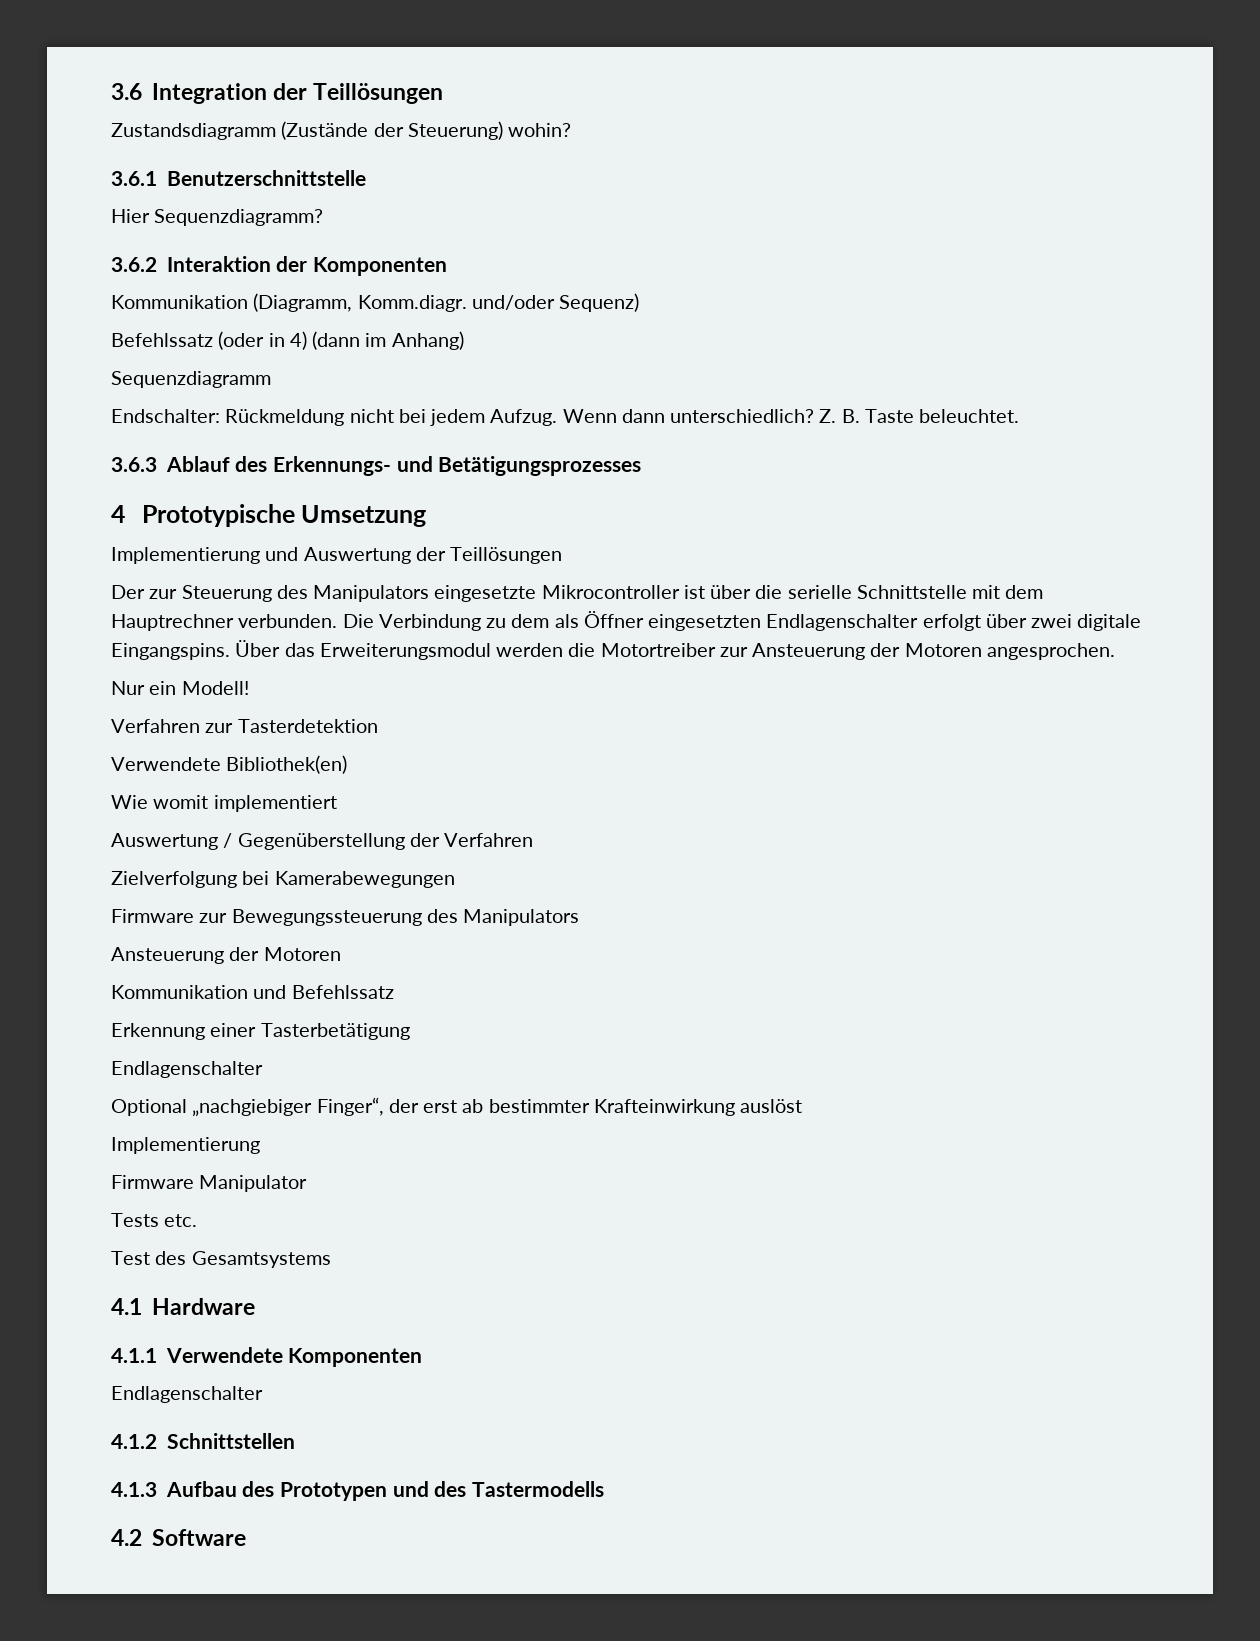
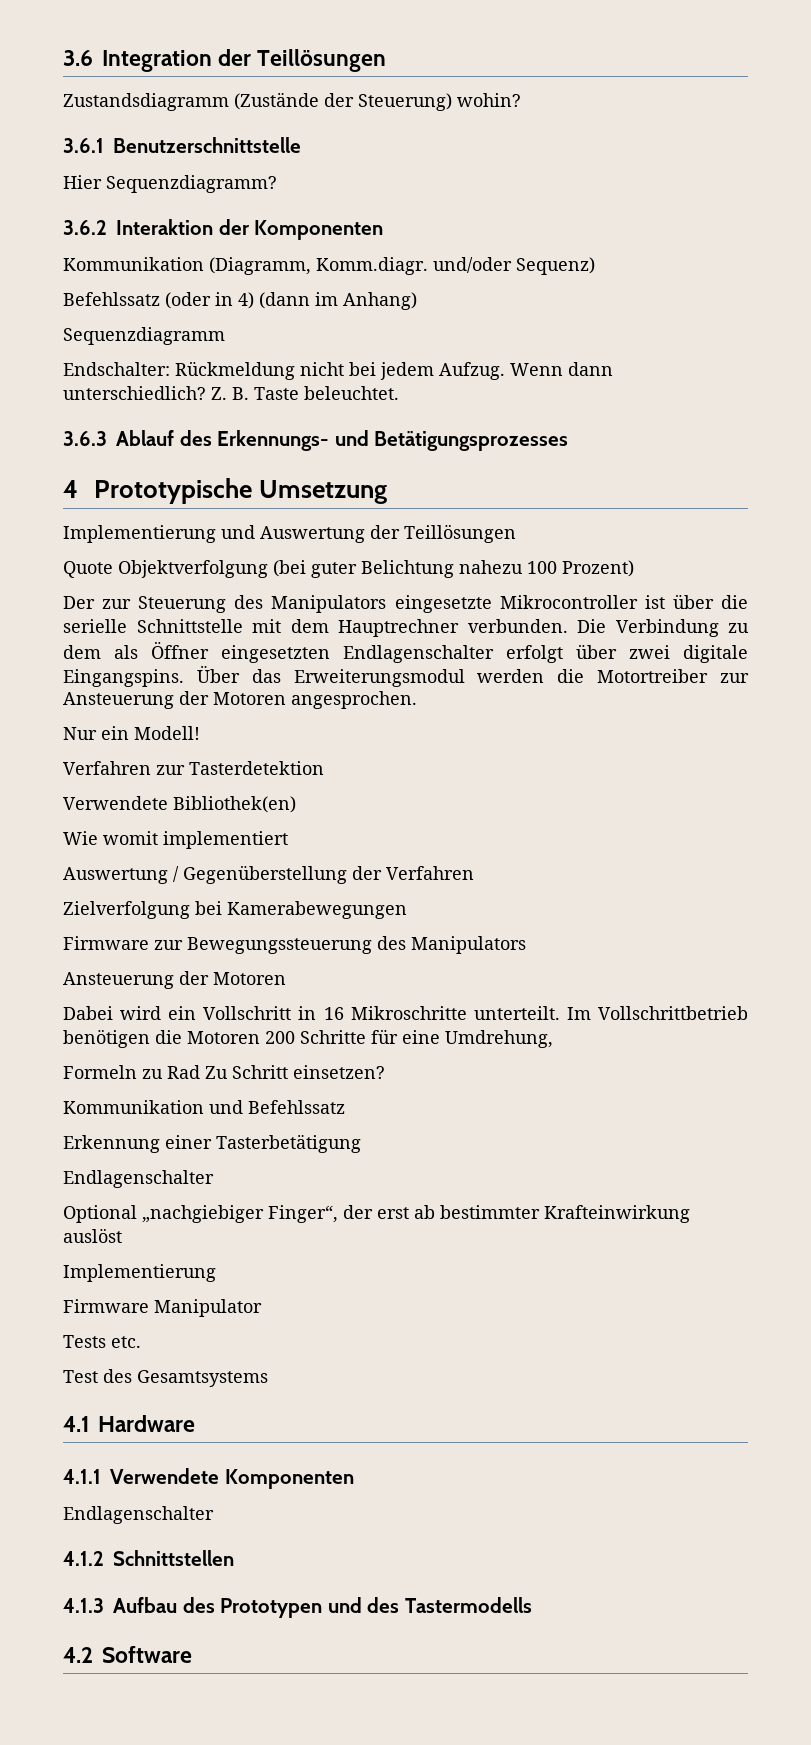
(563, 555) none -> [63,560,634,578] // Quote Objektverfolgung (bei guter Belichtung nahezu 100 Prozent)
(341, 954) none -> [63,1006,748,1020] [63,1029,553,1048] [63,1065,385,1079] // Dabei wird ein Vollschritt in 16 Mikroschritte unterteilt. Im Vollschrittbetrieb benötigen die Motoren 200 Schritte für eine Umdrehung, // Formeln zu Rad Zu Schritt einsetzen?

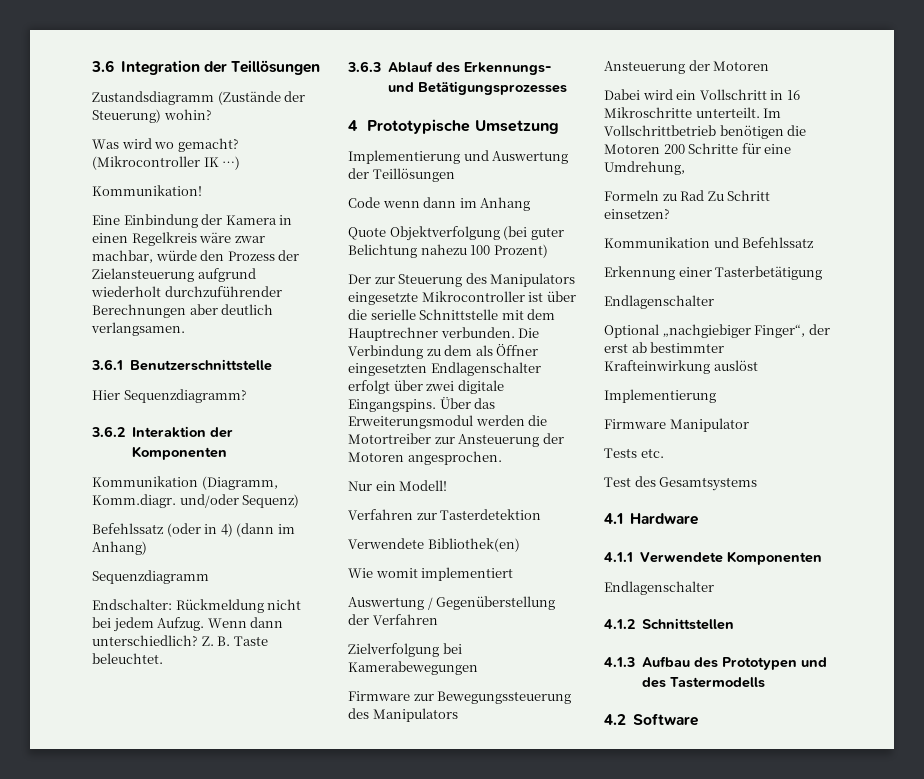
(521, 100) none -> [92,138,239,152] [92,156,241,170] [92,185,202,196] [92,214,293,228] [92,232,265,246] [92,250,300,263] [92,268,256,282] [91,286,282,297] [92,304,274,318] [91,322,185,336] // Was wird wo gemacht? (Mikrocontroller IK …) // Kommunikation! // Eine Einbindung der Kamera in einen Regelkreis wäre zwar machbar, würde den Prozess der Zielansteuerung aufgrund wiederholt durchzuführender Berechnungen aber deutlich verlangsamen.
(516, 533) none -> [348,197,531,211] // Code wenn dann im Anhang

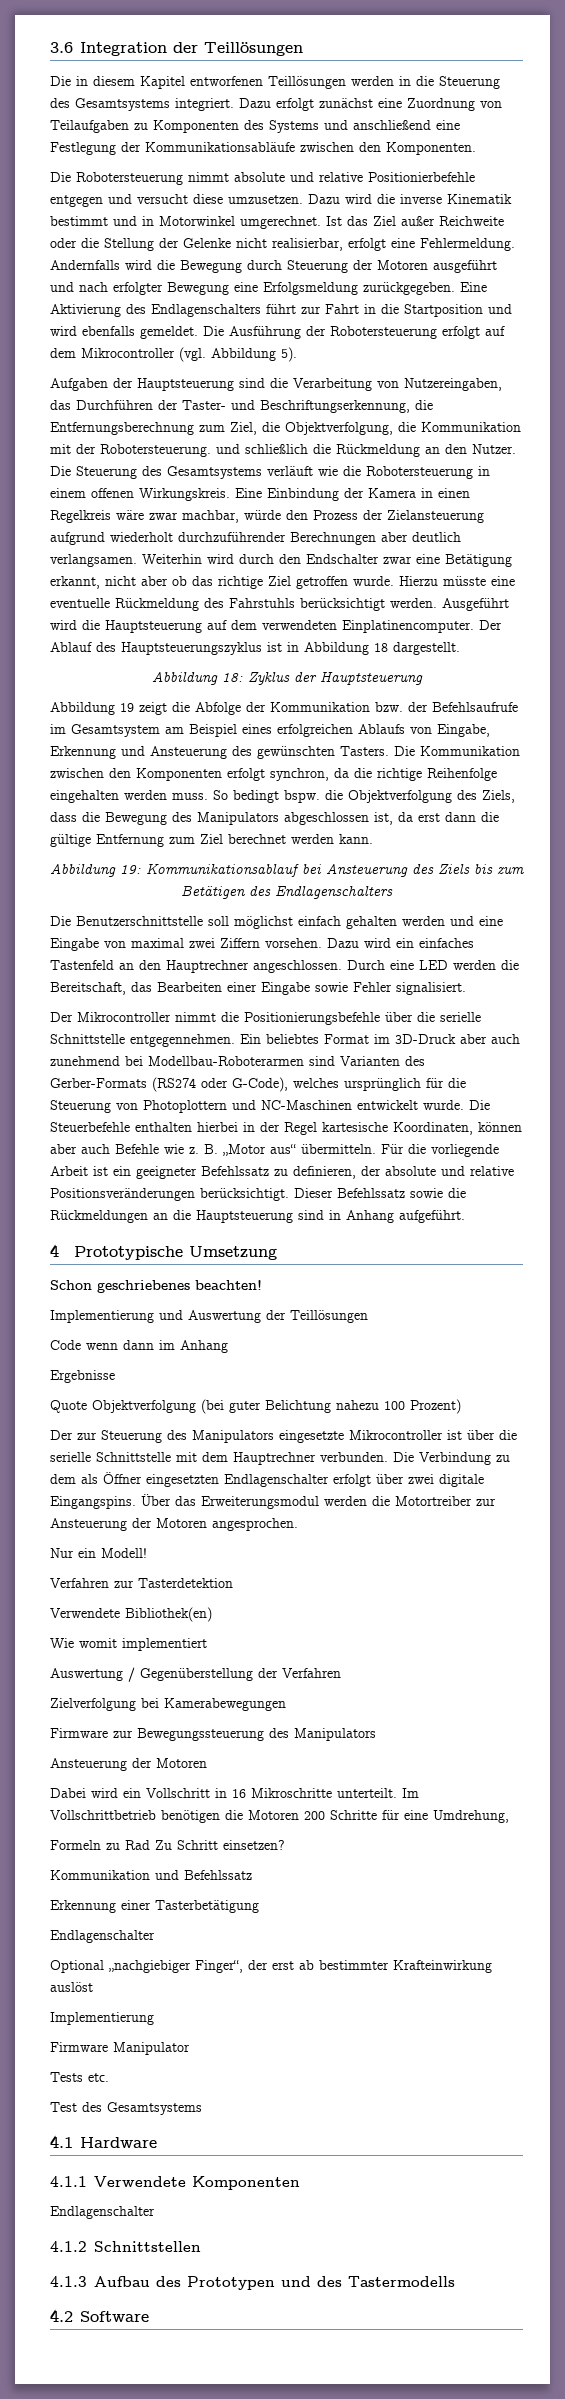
[92,91,306,105] [92,109,212,123] [92,138,239,152] [92,156,241,170] [92,185,202,196] Zustandsdiagramm (Zustände der Steuerung) wohin? // Was wird wo gemacht? (Mikrocontroller IK …) // Kommunikation! // -> [50,76,500,89] [50,98,502,111] [50,120,460,133] [50,142,476,155] [50,172,475,185] [50,194,512,207] [50,216,504,229] [50,238,515,251] [50,260,497,273] [50,282,487,295] [50,304,512,317] [50,326,505,339] [50,347,297,362] [50,378,502,391] [50,400,433,413] [50,422,521,435] [50,444,516,457] [50,466,490,479] [50,488,230,501] Die in diesem Kapitel entworfenen Teillösungen werden in die Steuerung des Gesamtsystems integriert. Dazu erfolgt zunächst eine Zuordnung von Teilaufgaben zu Komponenten des Systems und anschließend eine Festlegung der Kommunikationsabläufe zwischen den Komponenten. // Die Robotersteuerung nimmt absolute und relative Positionierbefehle entgegen und versucht diese umzusetzen. Dazu wird die inverse Kinematik bestimmt und in Motorwinkel umgerechnet. Ist das Ziel außer Reichweite oder die Stellung der Gelenke nicht realisierbar, erfolgt eine Fehlermeldung. Andernfalls wird die Bewegung durch Steuerung der Motoren ausgeführt und nach erfolgter Bewegung eine Erfolgsmeldung zurückgegeben. Eine Aktivierung des Endlagenschalters führt zur Fahrt in die Startposition und wird ebenfalls gemeldet. Die Ausführung der Robotersteuerung erfolgt auf dem Mikrocontroller (vgl. Abbildung 5). // Aufgaben der Hauptsteuerung sind die Verarbeitung von Nutzereingaben, das Durchführen der Taster- und Beschriftungserkennung, die Entfernungsberechnung zum Ziel, die Objektverfolgung, die Kommunikation mit der Robotersteuerung. und schließlich die Rückmeldung an den Nutzer. Die Steuerung des Gesamtsystems verläuft wie die Robotersteuerung in einem offenen Wirkungskreis.
[91,359,272,371] [92,389,247,403] [91,426,233,438] [131,446,227,460] [92,476,278,490] [92,494,300,508] [92,523,295,537] [92,541,147,555] [92,570,209,584] [92,599,302,613] [92,617,284,632] [92,635,268,646] [92,653,163,664] [347,61,551,75] [387,81,567,95] // 3.6.1 Benutzerschnittstelle // Hier Sequenzdiagramm? // 3.6.2 Interaktion der Komponenten // Kommunikation (Diagramm, Komm.diagr. und/oder Sequenz) // Befehlssatz (oder in 4) (dann im Anhang) // Sequenzdiagramm // Endschalter: Rückmeldung nicht bei jedem Aufzug. Wenn dann unterschiedlich? Z. B. Taste beleuchtet. // 3.6.3 Ablauf des Erkennungs- und Betätigungsprozesses -> [142,554,512,567] [50,576,515,589] [50,598,509,611] [50,620,502,633] [50,642,460,655] [151,671,423,685] [50,702,518,715] [50,724,490,737] [50,746,520,759] [50,768,497,781] [50,790,515,803] [50,812,499,825] [50,834,373,847] [50,863,524,877] [181,885,393,899] [50,916,503,929] [50,938,474,951] [50,960,519,973] [50,982,466,995] [50,1012,481,1025] [50,1034,520,1047] [50,1056,425,1066] [50,1077,466,1092] [50,1100,490,1113] [50,1122,522,1135] [50,1144,499,1157] [50,1166,514,1179] [50,1188,466,1201] [50,1210,465,1223] Weiterhin wird durch den Endschalter zwar eine Betätigung erkannt, nicht aber ob das richtige Ziel getroffen wurde. Hierzu müsste eine eventuelle Rückmeldung des Fahrstuhls berücksichtigt werden. Ausgeführt wird die Hauptsteuerung auf dem verwendeten Einplatinencomputer. Der Ablauf des Hauptsteuerungszyklus ist in Abbildung 18 dargestellt. // Abbildung 18: Zyklus der Hauptsteuerung // Abbildung 19 zeigt die Abfolge der Kommunikation bzw. der Befehlsaufrufe im Gesamtsystem am Beispiel eines erfolgreichen Ablaufs von Eingabe, Erkennung und Ansteuerung des gewünschten Tasters. Die Kommunikation zwischen den Komponenten erfolgt synchron, da die richtige Reihenfolge eingehalten werden muss. So bedingt bspw. die Objektverfolgung des Ziels, dass die Bewegung des Manipulators abgeschlossen ist, da erst dann die gültige Entfernung zum Ziel berechnet werden kann. // Abbildung 19: Kommunikationsablauf bei Ansteuerung des Ziels bis zum Betätigen des Endlagenschalters // Die Benutzerschnittstelle soll möglichst einfach gehalten werden und eine Eingabe von maximal zwei Ziffern vorsehen. Dazu wird ein einfaches Tastenfeld an den Hauptrechner angeschlossen. Durch eine LED werden die Bereitschaft, das Bearbeiten einer Eingabe sowie Fehler signalisiert. // Der Mikrocontroller nimmt die Positionierungsbefehle über die serielle Schnittstelle entgegennehmen. Ein beliebtes Format im 3D-Druck aber auch zunehmend bei Modellbau-Roboterarmen sind Varianten des Gerber-Formats (RS274 oder G-Code), welches ursprünglich für die Steuerung von Photoplottern und NC-Maschinen entwickelt wurde. Die Steuerbefehle enthalten hierbei in der Regel kartesische Koordinaten, können aber auch Befehle wie z. B. „Motor aus“ übermitteln. Für die vorliegende Arbeit ist ein geeigneter Befehlssatz zu definieren, der absolute und relative Positionsveränderungen berücksichtigt. Dieser Befehlssatz sowie die Rückmeldungen an die Hauptsteuerung sind in Anhang aufgeführt.
(559, 127) none -> [50,1280,262,1293] // Schon geschriebenes beachten!
(531, 204) none -> [50,1370,115,1383] // Ergebnisse

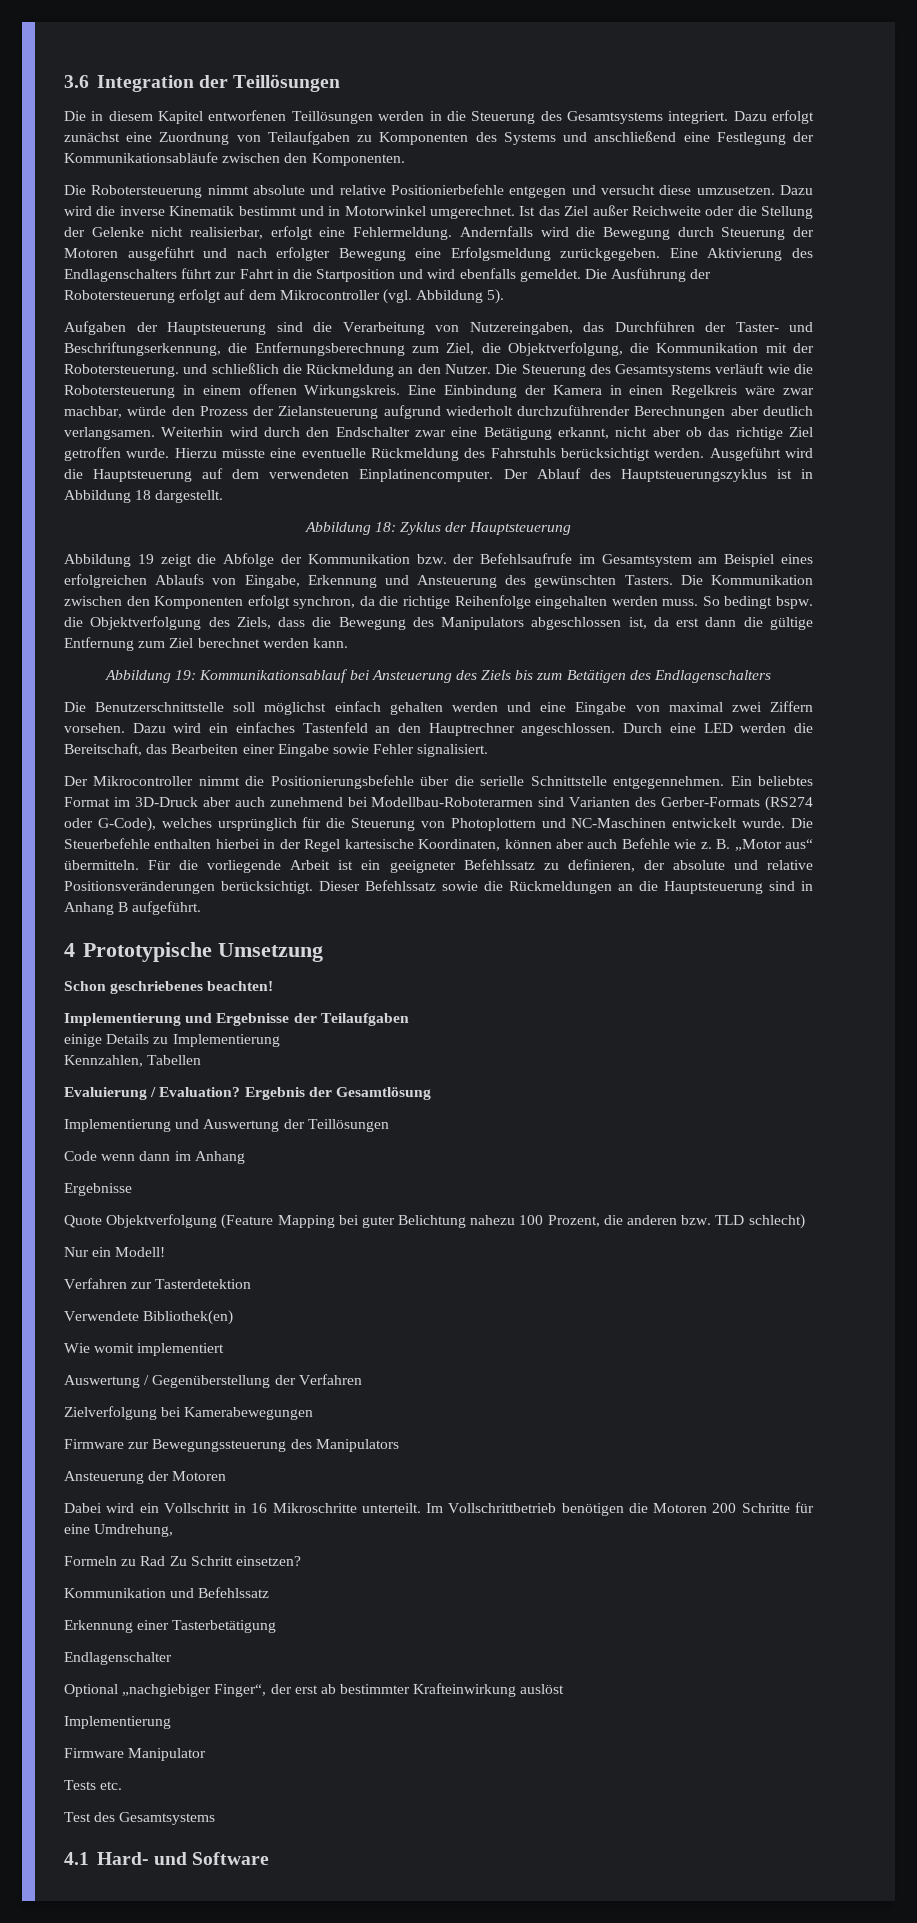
(394, 1216) none -> [118,902,129,912] B
(262, 1285) none -> [64,1013,409,1026] [64,1034,280,1047] [64,1055,202,1067] [64,1087,431,1100] // Implementierung und Ergebnisse der Teilaufgaben // einige Details zu Implementierung // Kennzahlen, Tabellen // Evaluierung / Evaluation? Ergebnis der Gesamtlösung
[201,1399,224,1414] (bei -> [221,1214,359,1229] (Feature Mapping bei
[410,1399,461,1414] [50,1430,517,1443] [50,1452,510,1465] [50,1472,484,1487] [50,1494,496,1509] [50,1518,298,1531] Prozent) // Der zur Steuerung des Manipulators eingesetzte Mikrocontroller ist über die serielle Schnittstelle mit dem Hauptrechner verbunden. Die Verbindung zu dem als Öffner eingesetzten Endlagenschalter erfolgt über zwei digitale Eingangspins. Über das Erweiterungsmodul werden die Motortreiber zur Ansteuerung der Motoren angesprochen. -> [547,1214,805,1229] Prozent, die anderen bzw. TLD schlecht)
[80,2137,157,2148] [50,2176,300,2190] [50,2206,155,2219] [50,2241,201,2252] [50,2276,455,2290] [50,2309,73,2322] Hardware // 4.1.1 Verwendete Komponenten // Endlagenschalter // 4.1.2 Schnittstellen // 4.1.3 Aufbau des Prototypen und des Tastermodells // 4.2 -> [96,1852,188,1865] Hard- und

